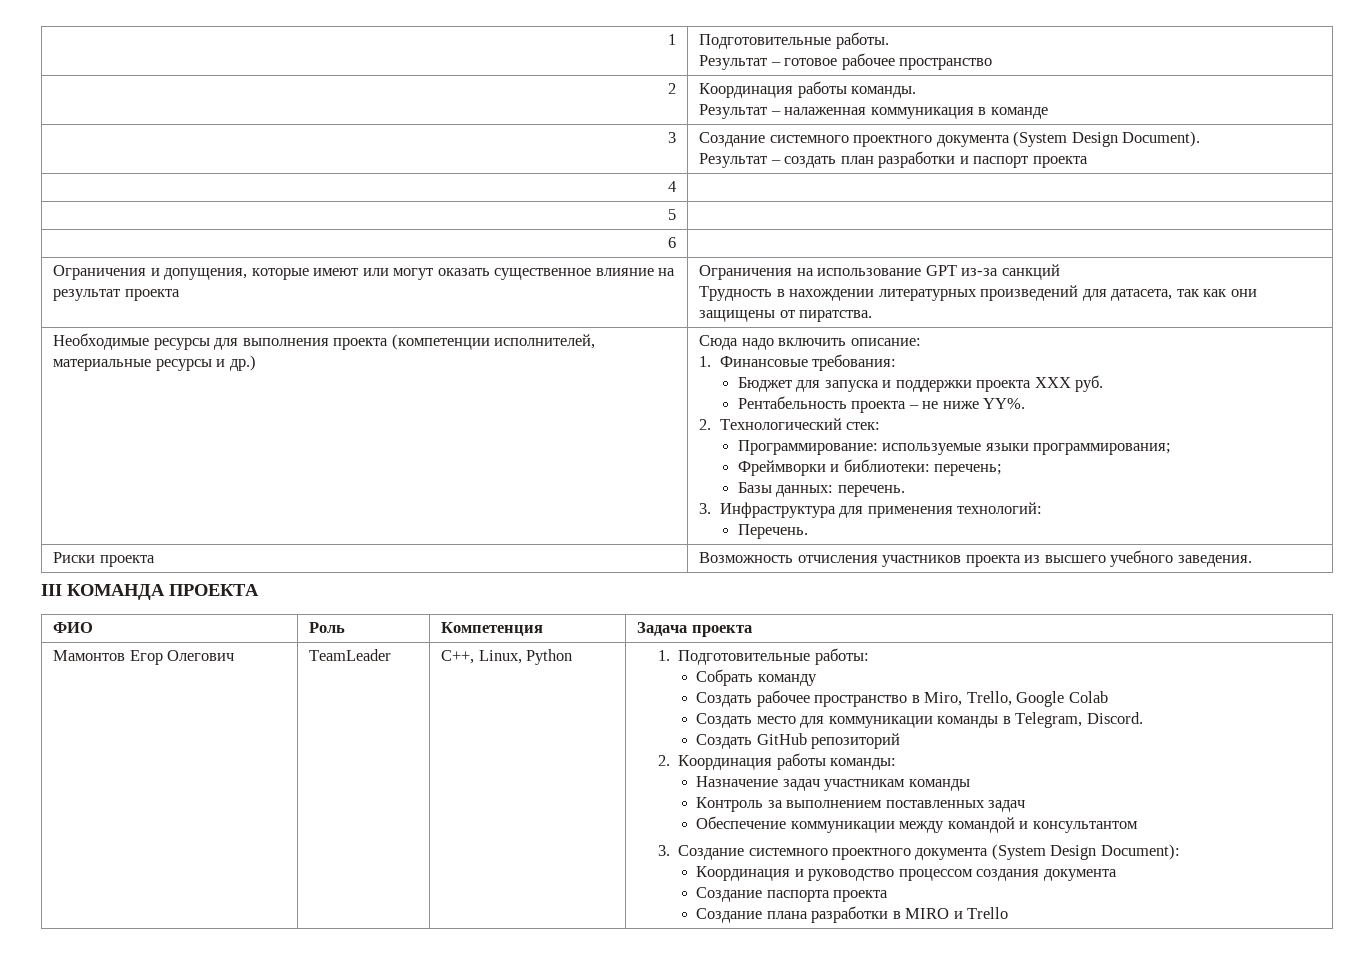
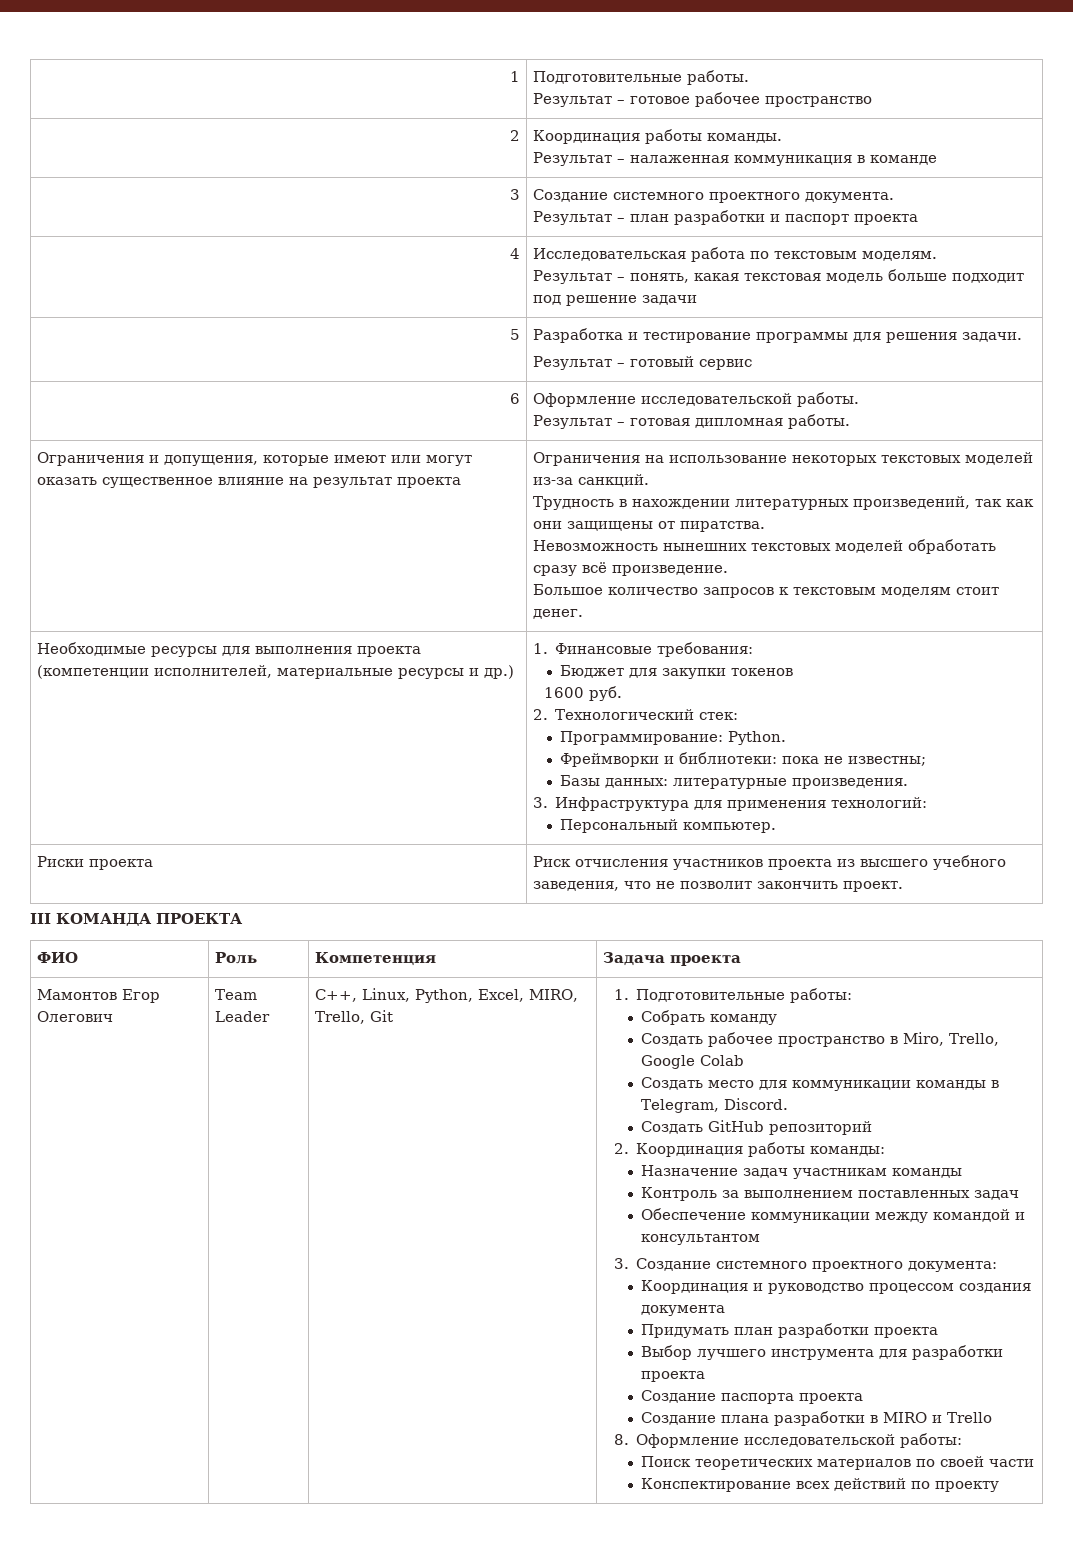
[936,131,1201,147] [699,153,837,168] документа (System Design Document). // Результат – создать -> [804,192,894,203] [532,211,625,225] документа. // Результат –
[667,209,676,220] [667,237,676,248] // 5 | // 6 | -> [532,247,937,262] [532,269,1024,284] [532,295,697,306] [510,329,521,340] [532,328,1022,343] [532,356,752,370] [510,393,521,404] [532,392,859,407] [532,414,850,429] Исследовательская работа по текстовым моделям. // Результат – понять, какая текстовая модель больше подходит под решение задачи // 5 | Разработка и тестирование программы для решения задачи. // Результат – готовый сервис // 6 | Оформление исследовательской работы. // Результат – готовая дипломная работы.
[925,264,1060,280] GPT из-за санкций -> [791,452,1033,466] [532,474,649,487] некоторых текстовых моделей из-за санкций.
[980,285,1173,301] произведений для датасета, -> [852,496,970,510] произведений,
(873, 316) none -> [532,539,996,554] [532,562,728,576] [532,584,999,598] [532,609,583,619] // Невозможность нынешних текстовых моделей обработать сразу всё произведение. // Большое количество запросов к текстовым моделям стоит денег.
[699,335,921,350] Сюда надо включить описание: // -> (514, 672) none
[824,375,1104,392] [737,396,1026,413] запуска и поддержки проекта ХХХ руб. // Рентабельность проекта – не ниже YY%. -> [661,668,793,679] [543,686,622,701] закупки токенов // 1600 руб.
[882,443,1172,455] используемые языки программирования; -> [727,731,786,745] Python.
[934,464,1003,476] перечень; -> [781,756,926,766] пока не известны;
[837,485,905,497] перечень. -> [672,778,908,789] литературные произведения.
[737,524,808,539] Перечень. -> [559,819,776,833] Персональный компьютер.
[699,552,794,563] Возможность -> [532,856,571,867] Риск
[1177,555,1252,567] заведения. -> [532,881,903,892] заведения, что не позволит закончить проект.
[309,649,392,661] TeamLeader -> [214,989,257,1000] [214,1011,270,1022] Team Leader
[526,649,573,665] Python -> [414,989,578,1003] [314,1010,393,1024] Python, Excel, MIRO, Trello, Git
[915,844,1180,860] документа (System Design Document): -> [908,1261,998,1272] документа:
(1117, 875) none -> [641,1323,939,1338] [641,1345,1004,1360] [641,1371,706,1382] // Придумать план разработки проекта // Выбор лучшего инструмента для разработки проекта
(1009, 913) none -> [613,1433,963,1448] [641,1456,1035,1470] [641,1478,1000,1492] // 8. Оформление исследовательской работы: // Поиск теоретических материалов по своей части // Конспектирование всех действий по проекту

